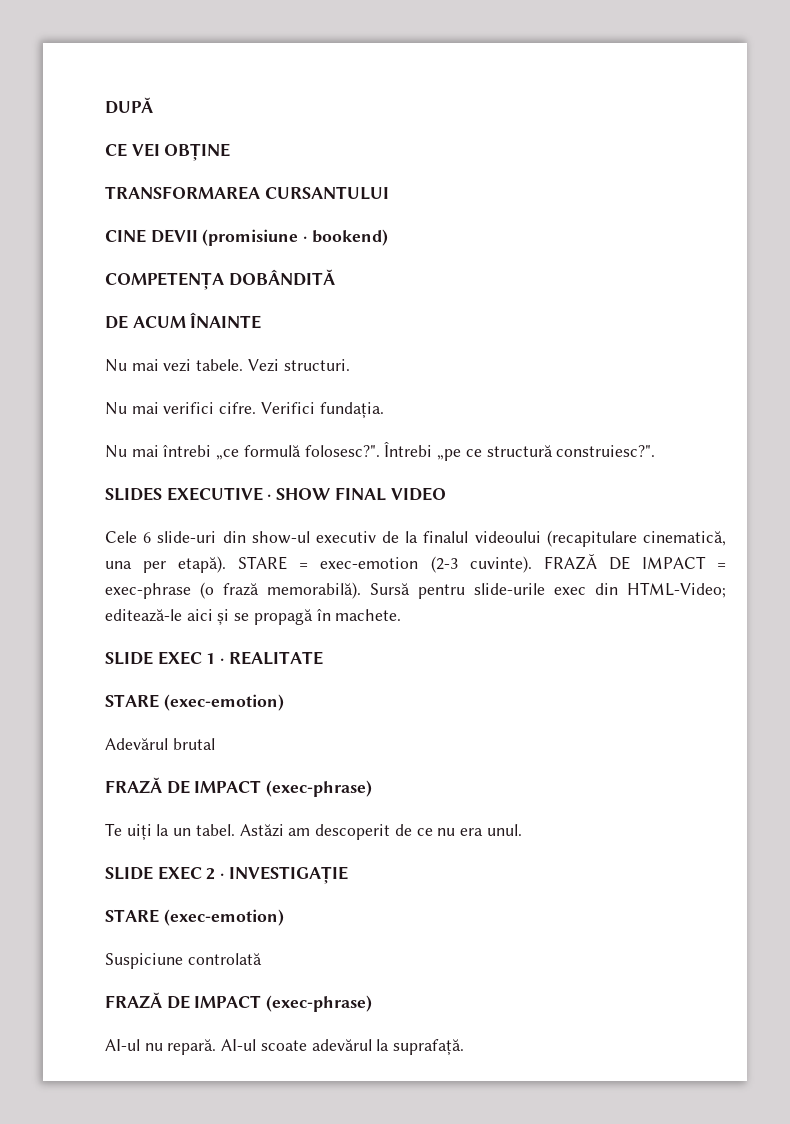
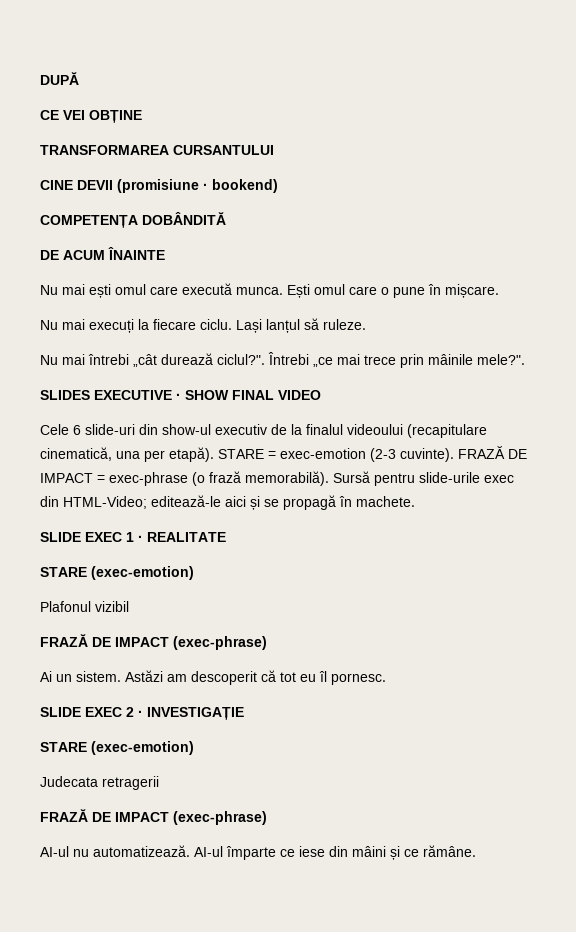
[163,359,350,372] [105,402,384,418] [105,442,656,461] vezi tabele. Vezi structuri. // Nu mai verifici cifre. Verifici fundația. // Nu mai întrebi „ce formulă folosesc?". Întrebi „pe ce structură construiesc?". -> [89,283,499,298] [40,318,366,333] [40,352,525,368] ești omul care execută munca. Ești omul care o pune în mișcare. // Nu mai execuți la fiecare ciclu. Lași lanțul să ruleze. // Nu mai întrebi „cât durează ciclul?". Întrebi „ce mai trece prin mâinile mele?".
[105,738,215,750] [105,777,373,797] [105,823,522,840] Adevărul brutal // FRAZĂ DE IMPACT (exec-phrase) // Te uiți la un tabel. Astăzi am descoperit de ce nu era unul. -> [40,601,129,612] [40,634,267,650] [40,670,386,685] Plafonul vizibil // FRAZĂ DE IMPACT (exec-phrase) // Ai un sistem. Astăzi am descoperit că tot eu îl pornesc.
[105,953,262,969] Suspiciune controlată -> [40,776,159,790] Judecata retragerii
[167,1039,465,1055] repară. AI-ul scoate adevărul la suprafață. -> [93,845,476,860] automatizează. AI-ul împarte ce iese din mâini și ce rămâne.

